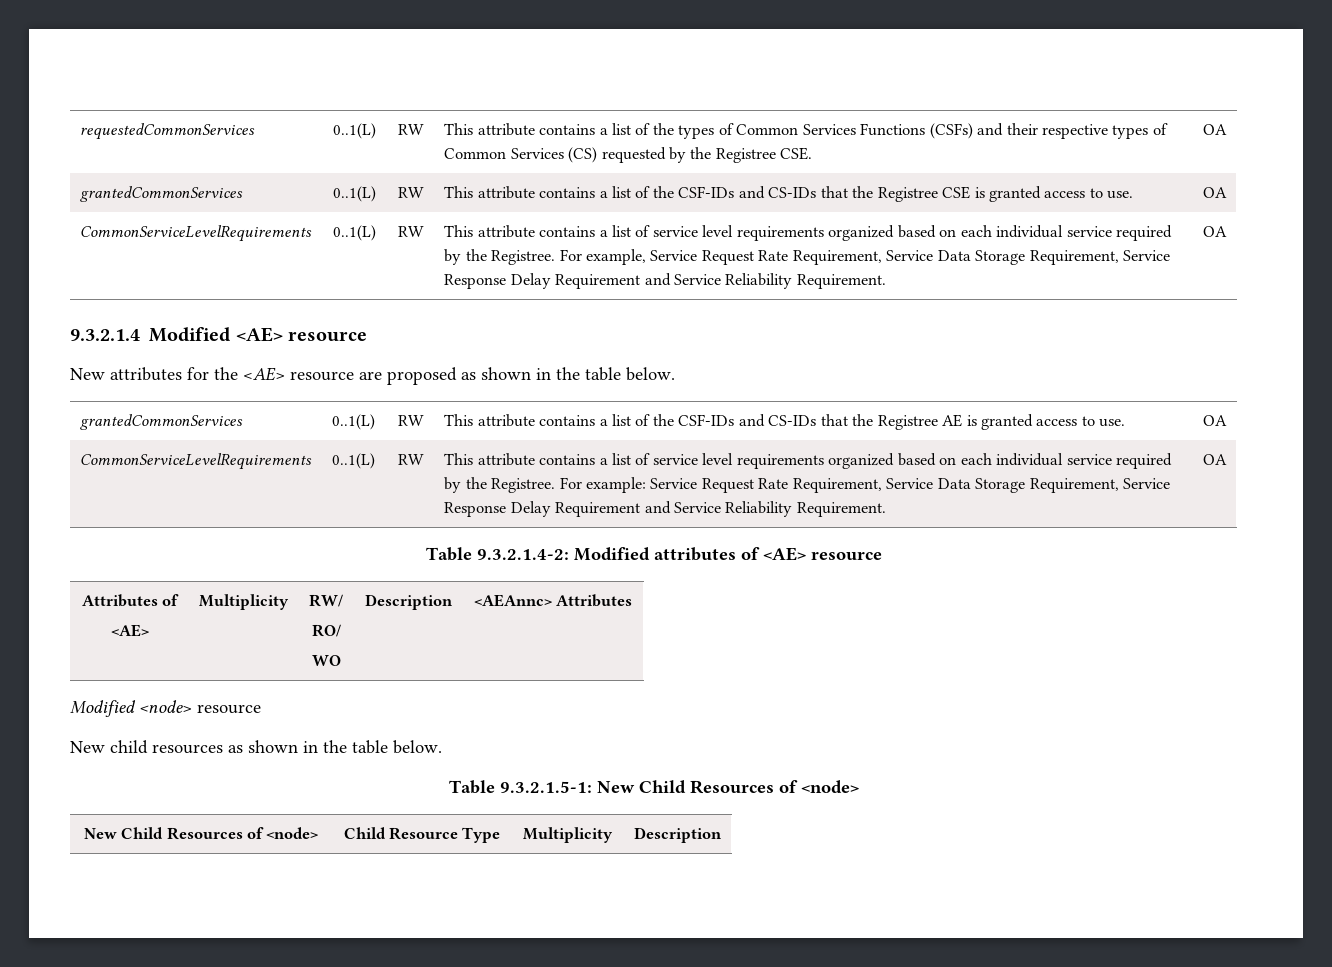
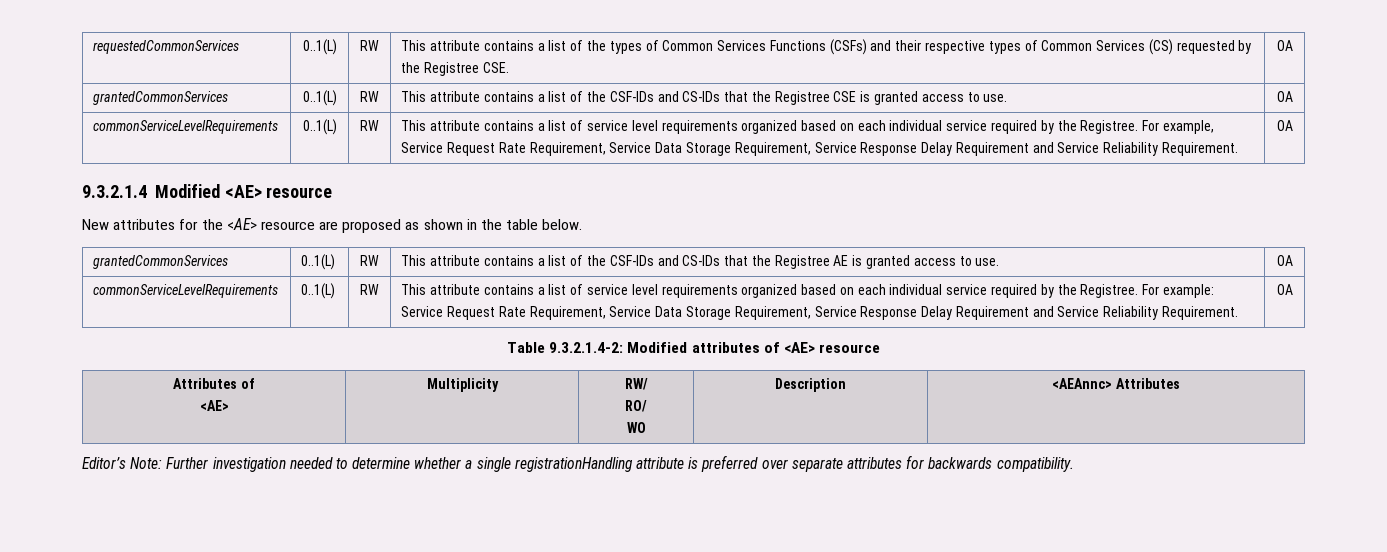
[80,225,313,242] CommonServiceLevelRequirements -> [93,120,279,134] commonServiceLevelRequirements
[80,453,313,470] CommonServiceLevelRequirements -> [93,284,279,298] commonServiceLevelRequirements
[70,700,261,717] [70,740,442,754] [448,780,859,794] [83,827,319,840] [343,827,501,843] [523,827,613,843] [633,827,722,843] Modified <node> resource // New child resources as shown in the table below. // Table 9.3.2.1.5-1: New Child Resources of <node> // New Child Resources of <node> | Child Resource Type | Multiplicity | Description -> [82,455,1074,472] Editor’s Note: Further investigation needed to determine whether a single registrationHandling attribute is preferred over separate attributes for backwards compatibility.

